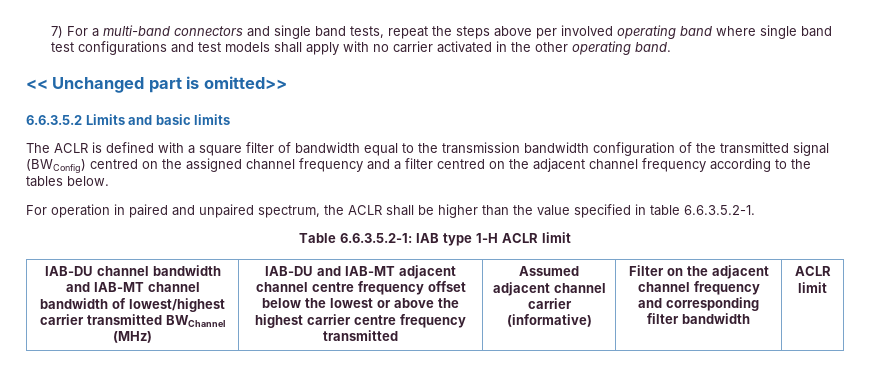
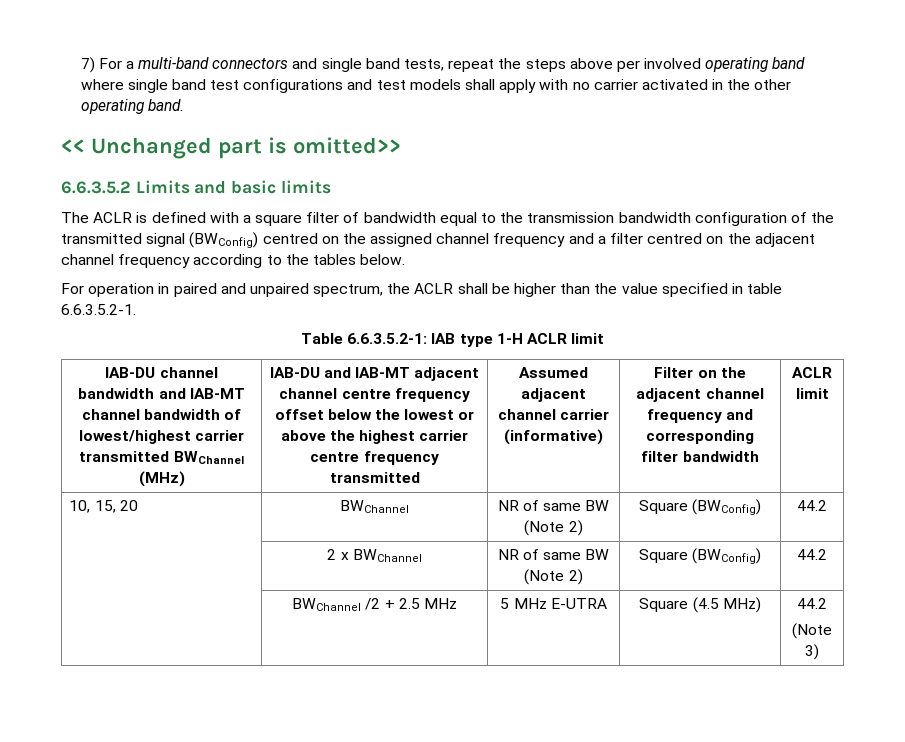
(827, 287) none -> [69,500,138,513] [340,500,409,513] [497,500,610,511] [524,520,583,536] [638,499,762,515] [797,500,827,511] [327,549,422,562] [497,549,610,560] [524,569,583,585] [638,548,762,564] [797,549,827,560] [292,598,457,611] [500,598,607,609] [639,597,761,613] [797,598,827,609] [792,623,832,639] [805,644,819,660] // 10, 15, 20 | BWChannel | NR of same BW (Note 2) | Square (BWConfig) | 44.2 // | 2 x BWChannel | NR of same BW (Note 2) | Square (BWConfig) | 44.2 // | BWChannel /2 + 2.5 MHz | 5 MHz E-UTRA | Square (4.5 MHz) | 44.2 // (Note 3)

